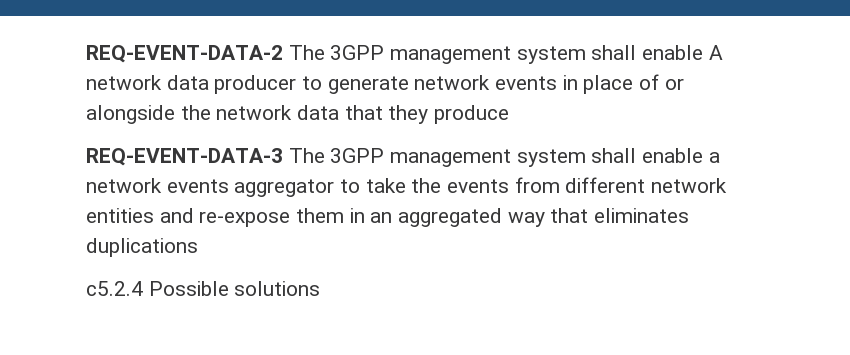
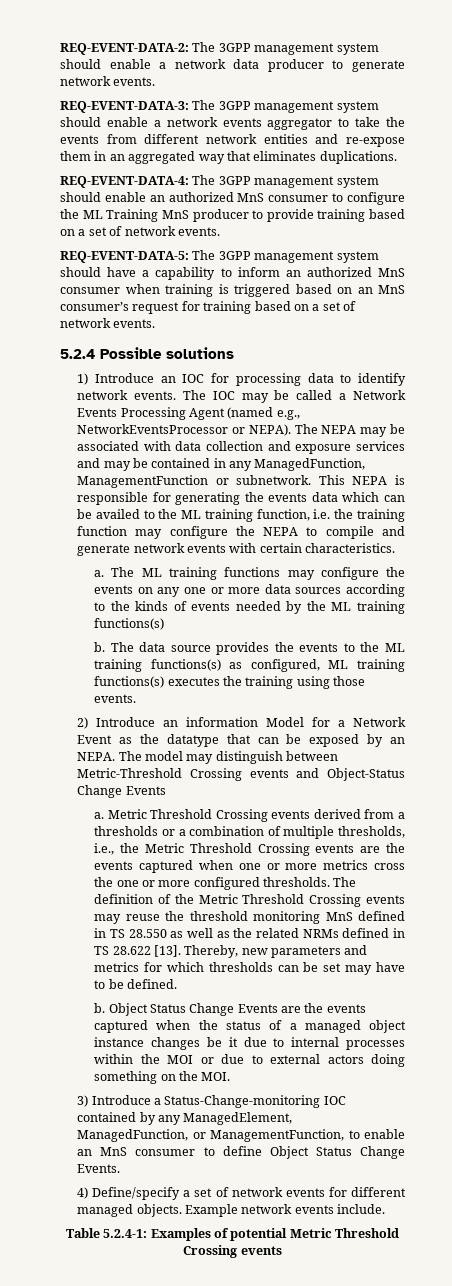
[86,45,723,64] REQ-EVENT-DATA-2 The 3GPP management system shall enable A -> [60,42,379,55] [60,59,167,69] REQ-EVENT-DATA-2: The 3GPP management system should enable a
[495,74,684,94] [86,105,510,124] [86,148,637,167] events in place of or alongside the network data that they produce // REQ-EVENT-DATA-3 The 3GPP management system shall -> [113,77,156,86] [60,100,379,113] [60,117,101,127] events. // REQ-EVENT-DATA-3: The 3GPP management system should
[86,238,198,257] [86,281,321,296] duplications // c5.2.4 Possible solutions -> [319,151,397,164] [60,175,379,188] [60,192,405,205] [60,209,405,222] [60,226,220,236] [60,250,379,263] [60,267,405,280] [60,284,405,297] [60,301,356,314] [60,318,156,328] [60,347,234,359] [77,373,406,386] [77,390,406,403] [77,407,300,420] [77,424,405,437] [77,441,405,454] [77,458,366,471] [77,475,405,488] [77,492,405,505] [77,509,405,522] [77,526,405,539] [77,543,395,556] [94,567,405,580] [94,584,406,597] [94,601,405,614] [94,618,165,630] [94,642,405,655] [94,659,405,672] [94,676,366,689] [94,694,137,703] [77,717,406,729] [77,734,406,747] [77,751,338,764] [77,768,405,781] [77,785,166,798] [94,809,405,822] [94,826,405,839] [94,843,405,856] [94,860,405,873] [94,877,357,890] [94,894,405,907] [94,911,405,924] [94,928,405,938] [94,945,368,958] [94,962,406,975] [94,979,177,989] [94,1003,366,1016] [94,1020,406,1033] [94,1037,405,1050] [94,1054,406,1067] [94,1071,231,1084] [77,1095,346,1108] [77,1112,293,1125] [77,1129,406,1142] [77,1146,405,1159] [77,1164,121,1173] [77,1187,406,1200] [77,1204,385,1217] [65,1228,400,1241] [183,1245,282,1258] duplications. // REQ-EVENT-DATA-4: The 3GPP management system should enable an authorized MnS consumer to configure the ML Training MnS producer to provide training based on a set of network events. // REQ-EVENT-DATA-5: The 3GPP management system should have a capability to inform an authorized MnS consumer when training is triggered based on an MnS consumer’s request for training based on a set of network events. // 5.2.4 Possible solutions // 1) Introduce an IOC for processing data to identify network events. The IOC may be called a Network Events Processing Agent (named e.g., NetworkEventsProcessor or NEPA). The NEPA may be associated with data collection and exposure services and may be contained in any ManagedFunction, ManagementFunction or subnetwork. This NEPA is responsible for generating the events data which can be availed to the ML training function, i.e. the training function may configure the NEPA to compile and generate network events with certain characteristics. // a. The ML training functions may configure the events on any one or more data sources according to the kinds of events needed by the ML training functions(s) // b. The data source provides the events to the ML training functions(s) as configured, ML training functions(s) executes the training using those events. // 2) Introduce an information Model for a Network Event as the datatype that can be exposed by an NEPA. The model may distinguish between Metric-Threshold Crossing events and Object-Status Change Events // a. Metric Threshold Crossing events derived from a thresholds or a combination of multiple thresholds, i.e., the Metric Threshold Crossing events are the events captured when one or more metrics cross the one or more configured thresholds. The definition of the Metric Threshold Crossing events may reuse the threshold monitoring MnS defined in TS 28.550 as well as the related NRMs defined in TS 28.622 [13]. Thereby, new parameters and metrics for which thresholds can be set may have to be defined. // b. Object Status Change Events are the events captured when the status of a managed object instance changes be it due to internal processes within the MOI or due to external actors doing something on the MOI. // 3) Introduce a Status-Change-monitoring IOC contained by any ManagedElement, ManagedFunction, or ManagementFunction, to enable an MnS consumer to define Object Status Change Events. // 4) Define/specify a set of network events for different managed objects. Example network events include. // Table 5.2.4-1: Examples of potential Metric Threshold Crossing events

